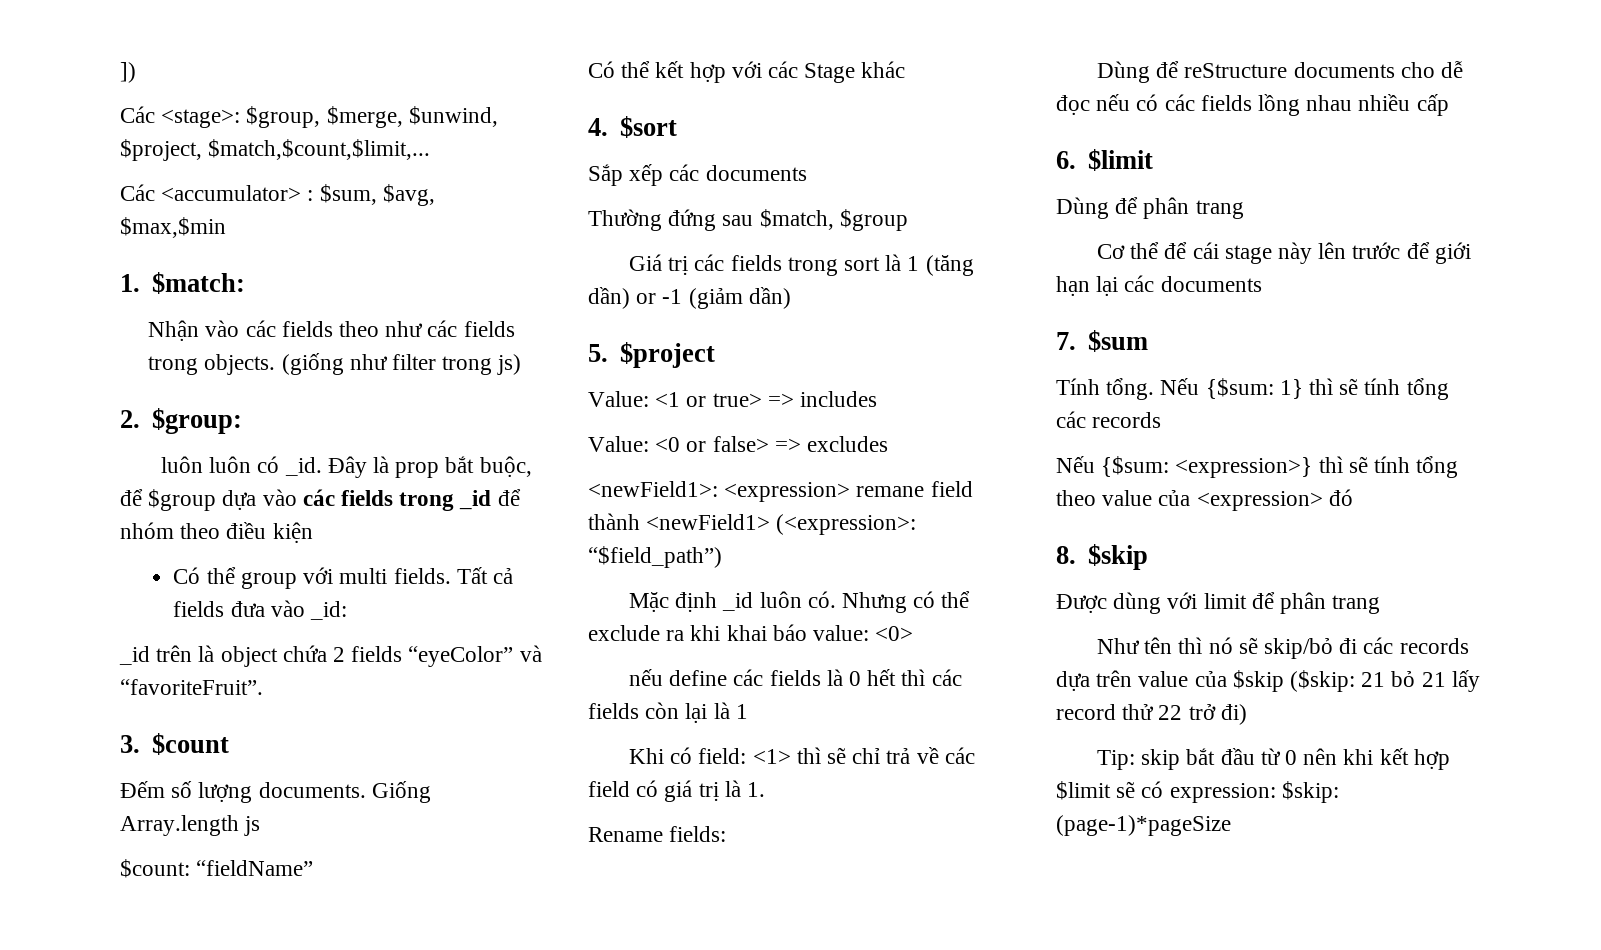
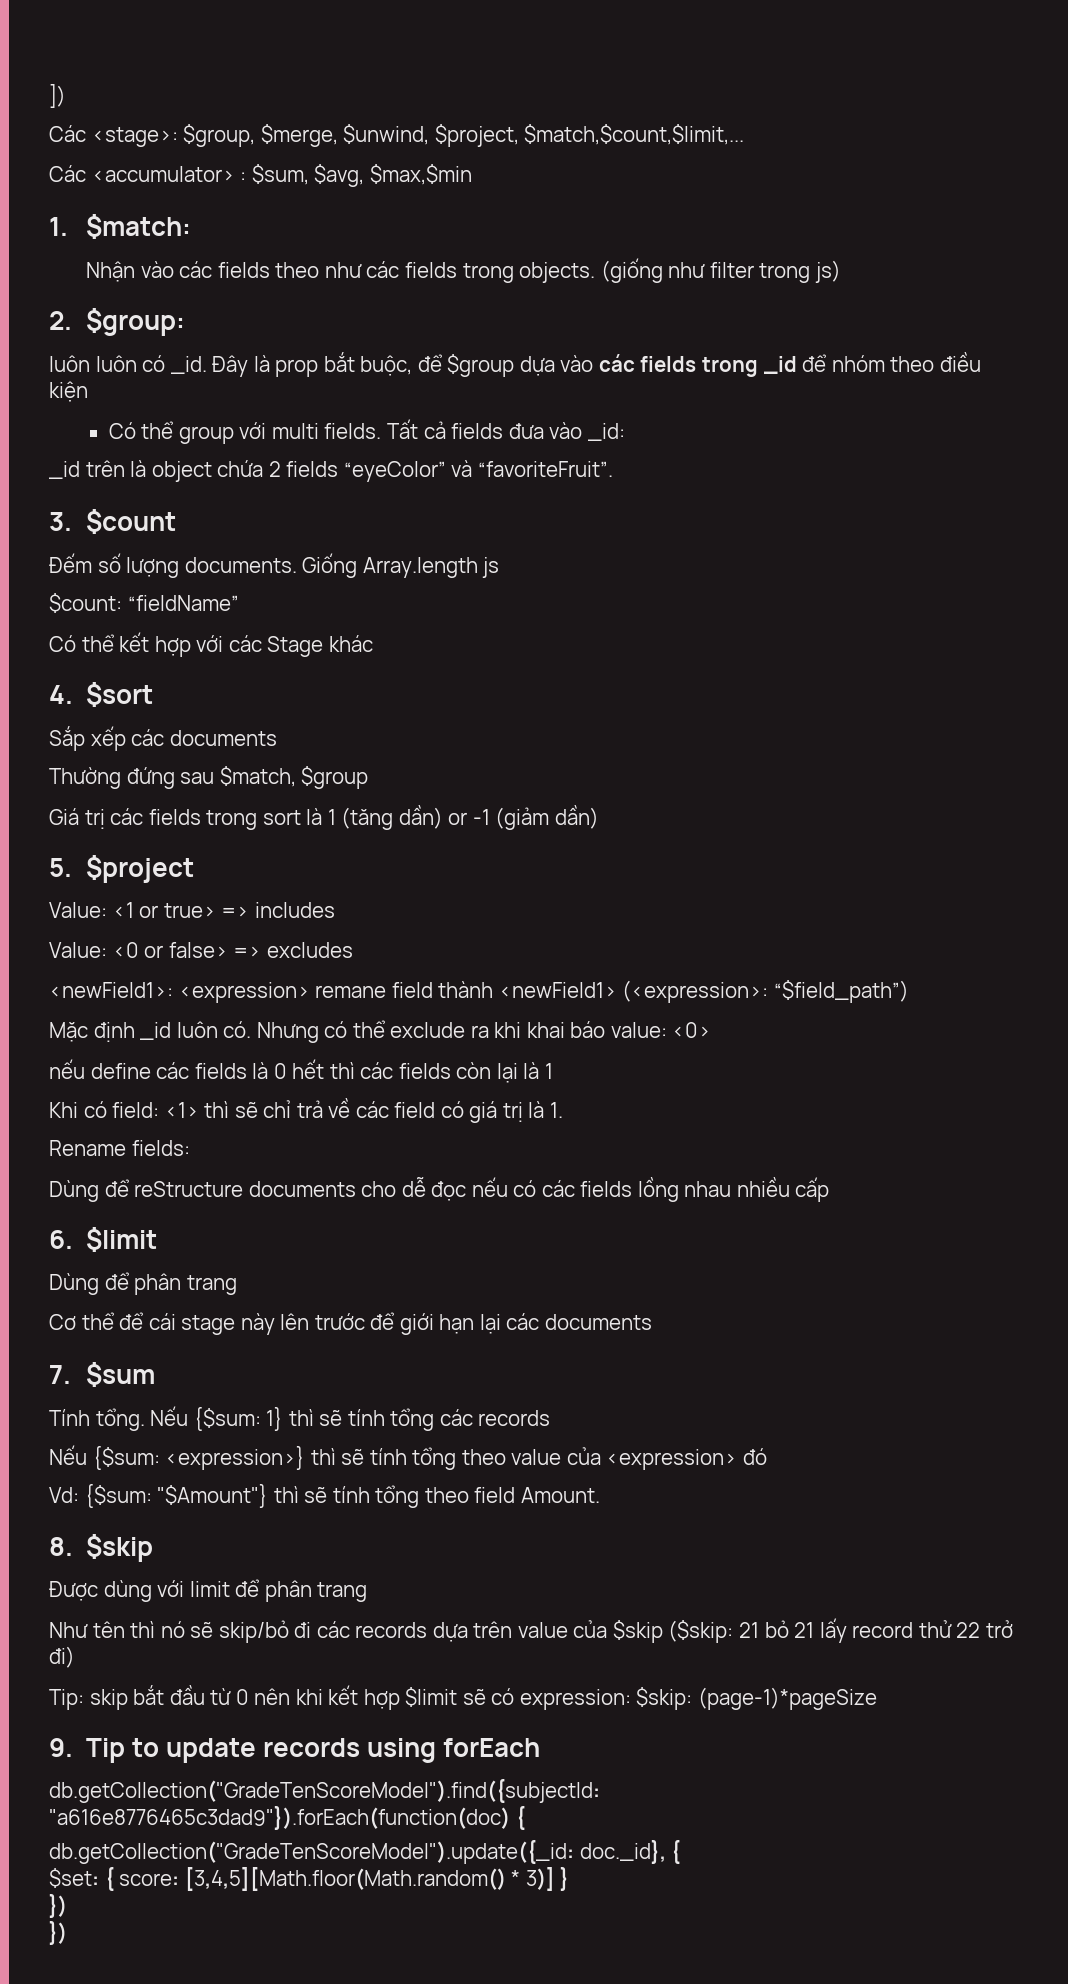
(1353, 497) none -> [49,1484,600,1508] // Vd: {$sum: "$Amount"} thì sẽ tính tổng theo field Amount.
(1231, 825) none -> [49,1738,541,1763] [49,1779,600,1803] [49,1806,525,1830] [49,1840,681,1864] [49,1867,570,1891] [49,1894,67,1918] [49,1921,67,1945] // 9. Tip to update records using forEach // db.getCollection("GradeTenScoreModel").find({subjectId: "a616e8776465c3dad9"}).forEach(function(doc) { // db.getCollection("GradeTenScoreModel").update({_id: doc._id}, { // $set: { score: [3,4,5][Math.floor(Math.random() * 3)] } // }) // })

